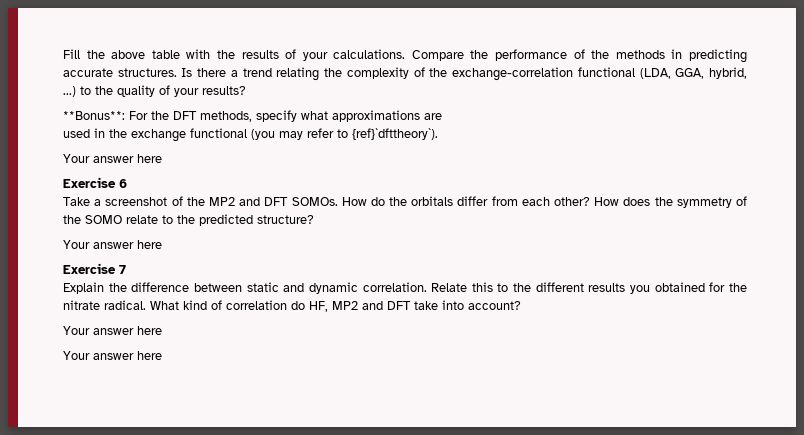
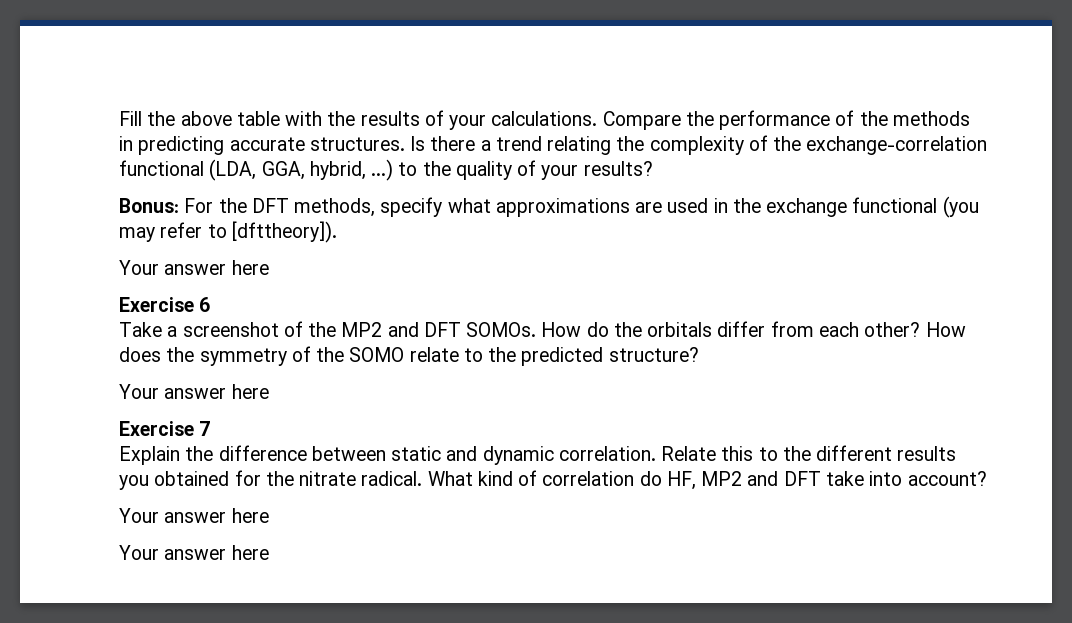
[63,111,125,120] **Bonus**: -> [119,198,179,213] Bonus:
(442, 116) // -> (663, 207) none
[352,128,438,140] {ref}`dfttheory`). -> [231,221,337,243] [dfttheory]).

